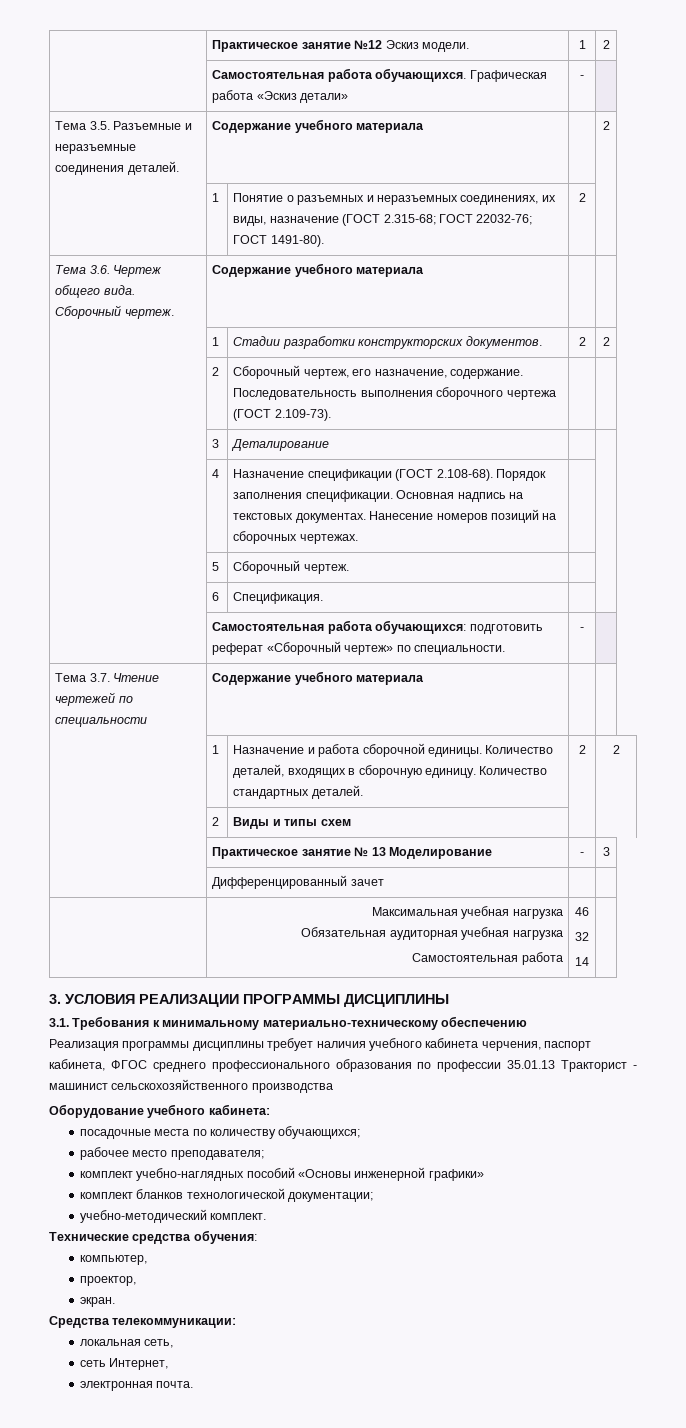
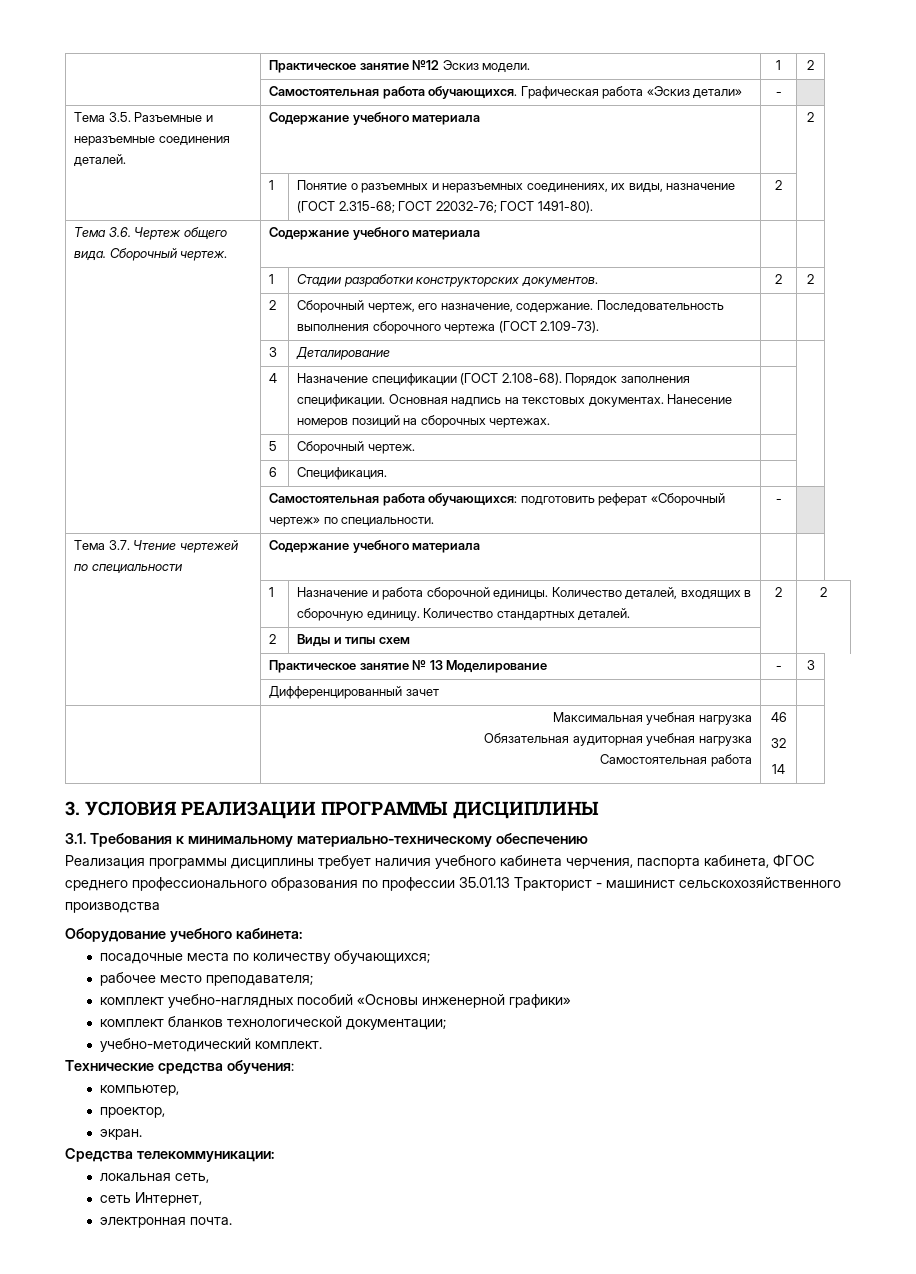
[544,1041,591,1051] паспорт -> [637,858,700,869] паспорта

